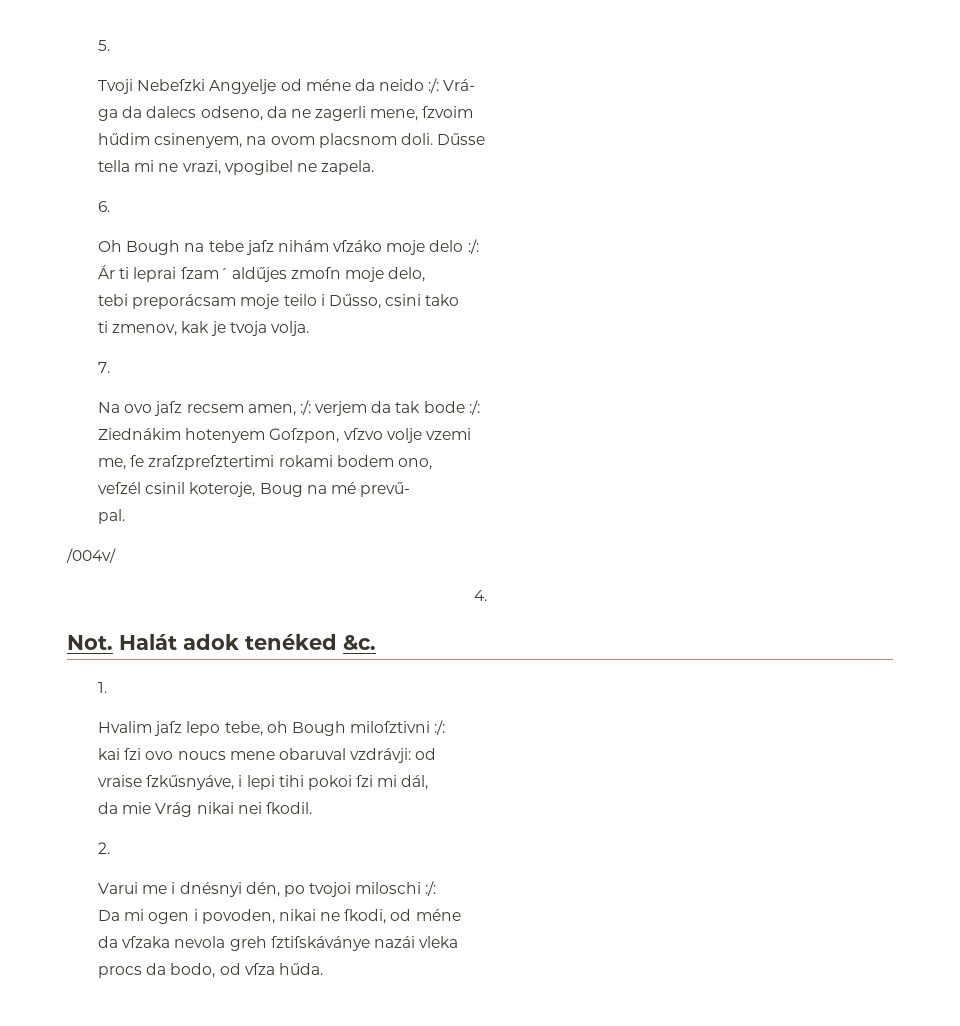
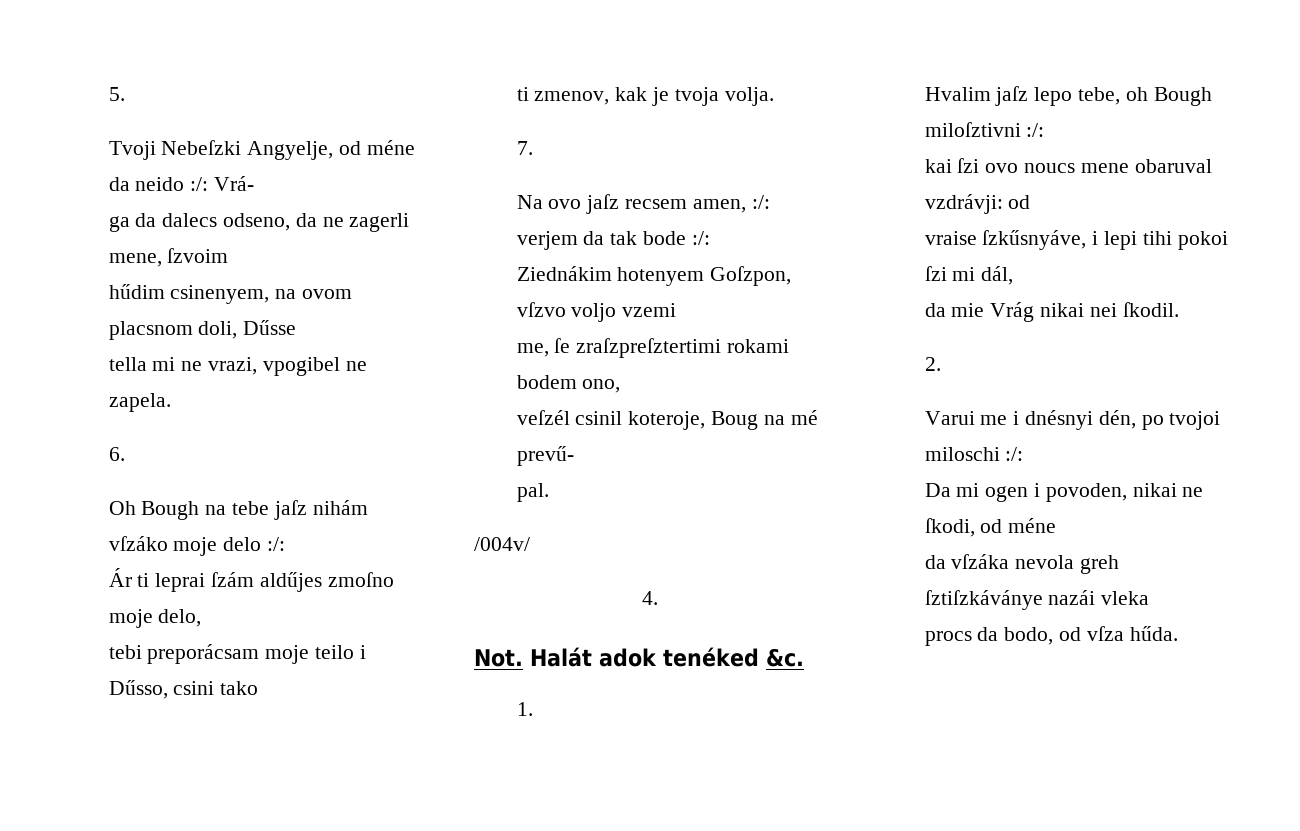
[209,79,277,94] Angyelje -> [247,141,334,160] Angyelje,
[400,133,433,145] doli. -> [198,321,238,339] doli,
[180,267,341,282] ſzam´ aldűjes zmoſn -> [210,572,394,592] ſzám aldűjes zmoſno
[386,428,422,443] volje -> [571,303,617,322] voljo
[122,936,171,948] vſzaka -> [951,554,1010,569] vſzáka
[270,936,370,951] ſztiſskáványe -> [924,590,1043,610] ſztiſzkáványe

